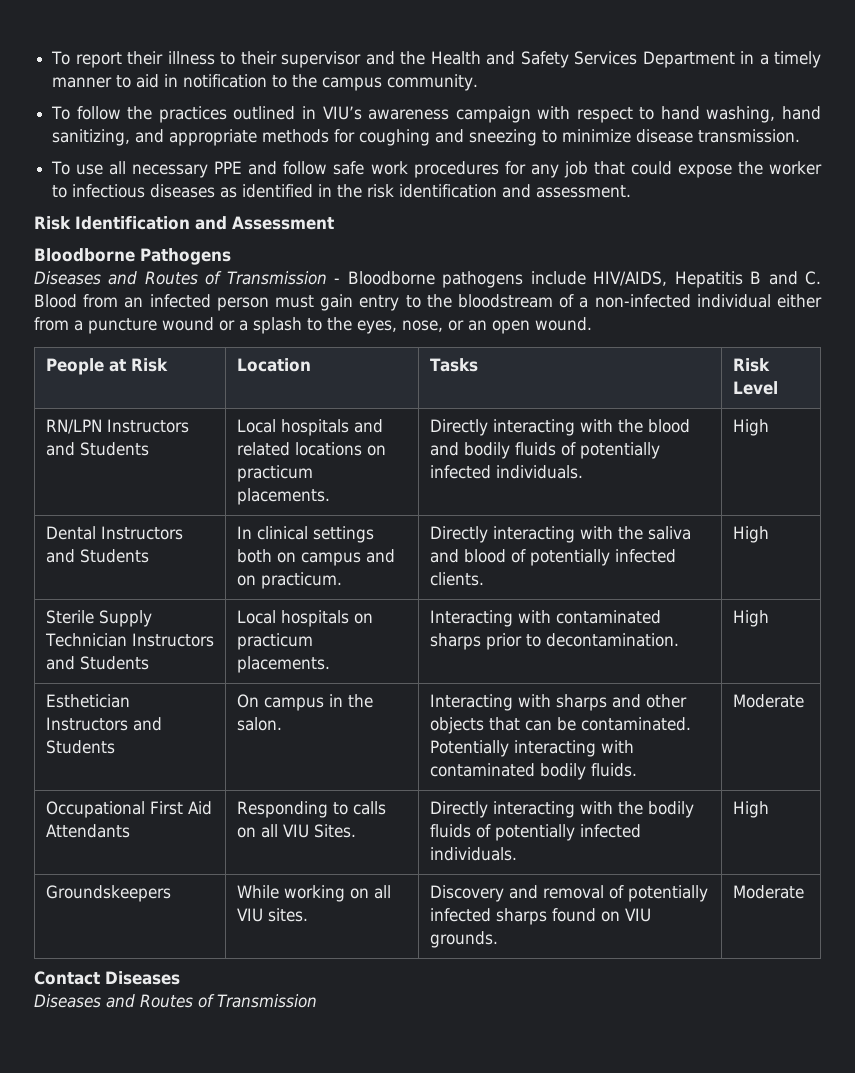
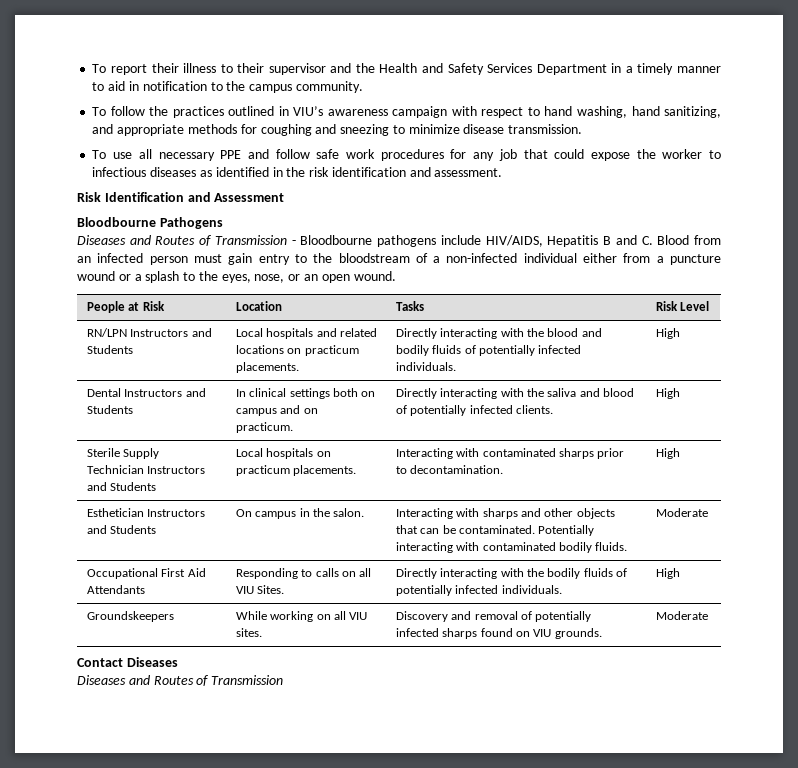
[34,248,135,262] Bloodborne -> [77,217,156,227] Bloodbourne
[347,271,435,285] Bloodborne -> [300,235,373,245] Bloodbourne

